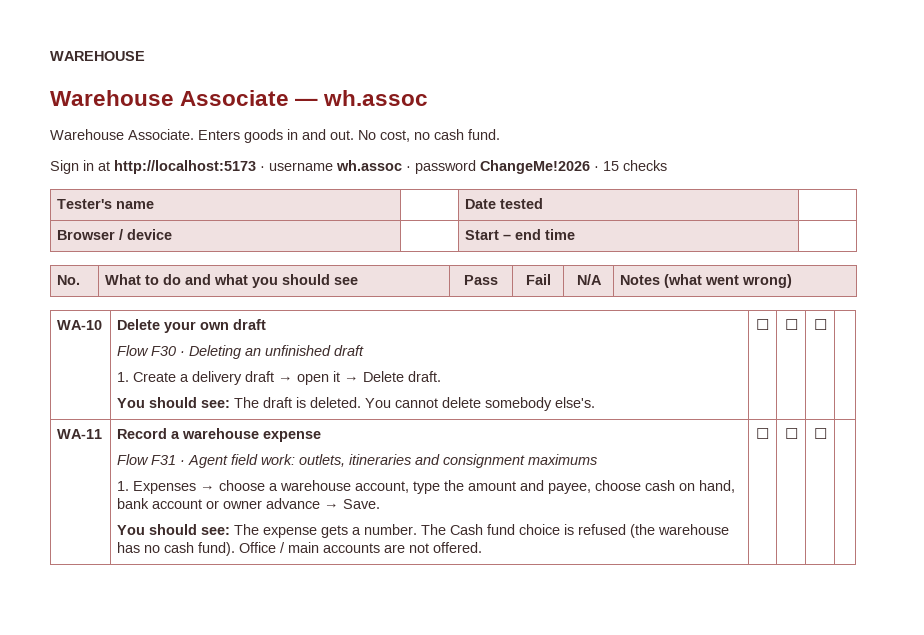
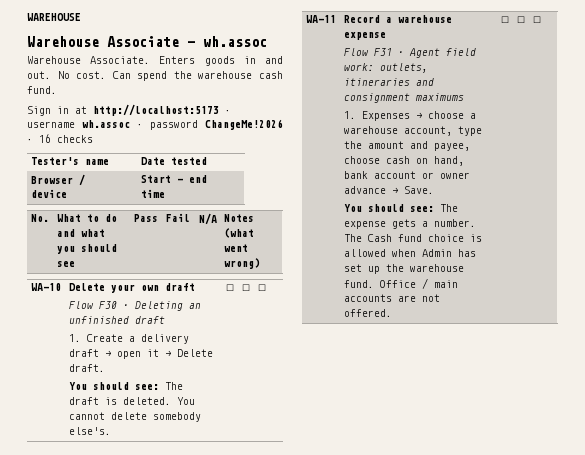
[380,130,430,142] cost, no -> [76,71,253,81] cost. Can spend the warehouse
[603,161,619,171] 15 -> [39,134,51,143] 16
[578,524,730,538] [117,542,236,556] refused (the warehouse has no cash fund). -> [343,249,476,257] [343,264,464,274] [343,280,374,288] allowed when Admin has set up the warehouse fund.

